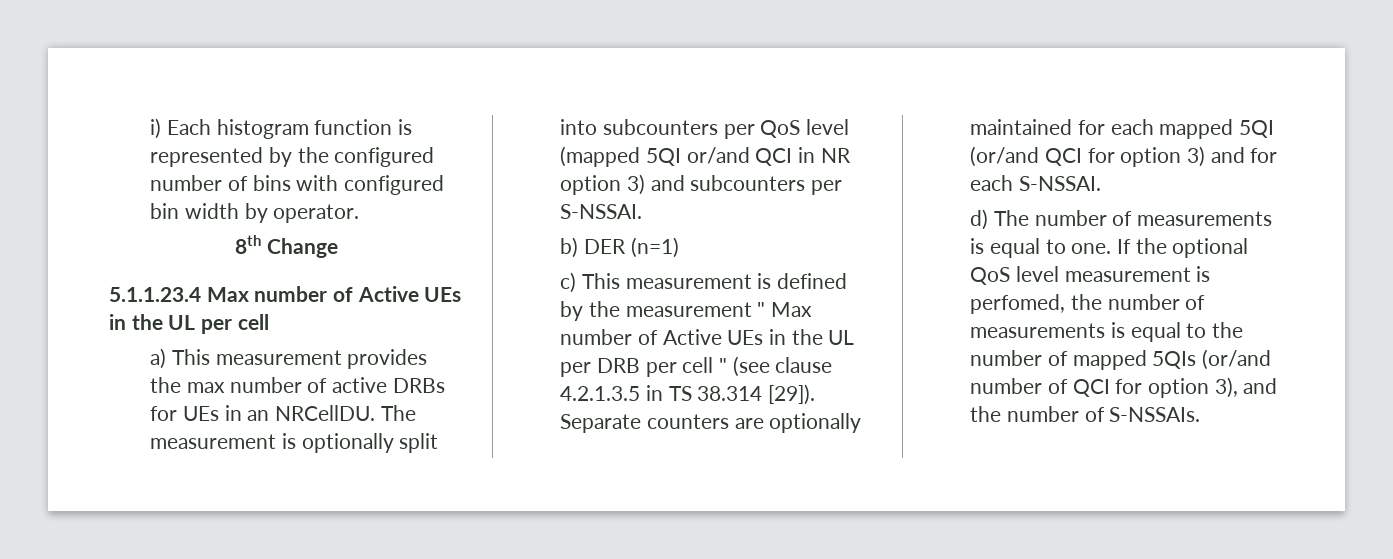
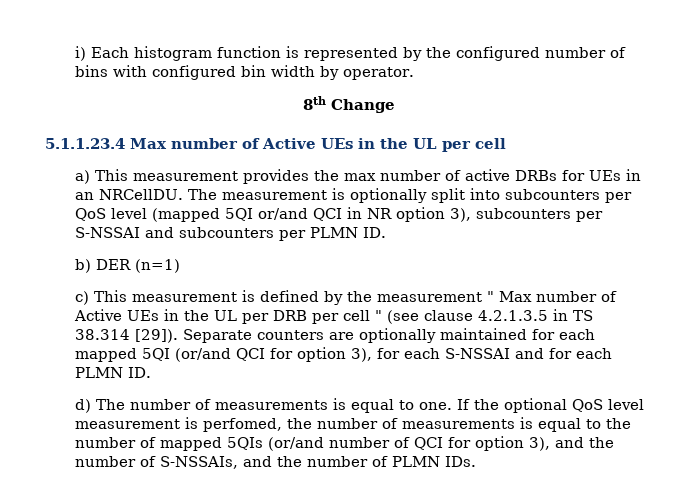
[627,174,646,195] 3) -> [449,208,603,222] [74,227,140,238] 3), subcounters per S-NSSAI
[560,204,643,219] S-NSSAI. -> [309,227,386,238] PLMN ID.
[1187,146,1206,167] 3) -> [350,348,510,362] 3), for each S-NSSAI
[1019,176,1102,191] S-NSSAI. -> [74,367,151,378] PLMN ID.
[1109,407,1201,422] S-NSSAIs. -> [159,456,476,469] S-NSSAIs, and the number of PLMN IDs.

